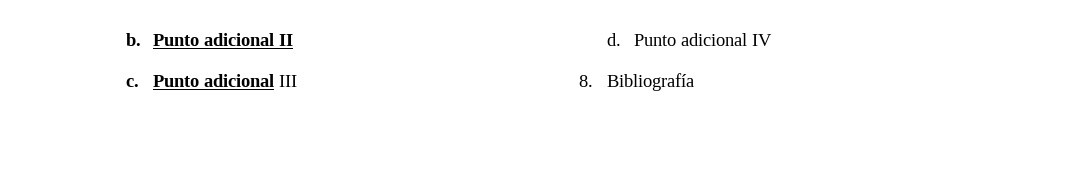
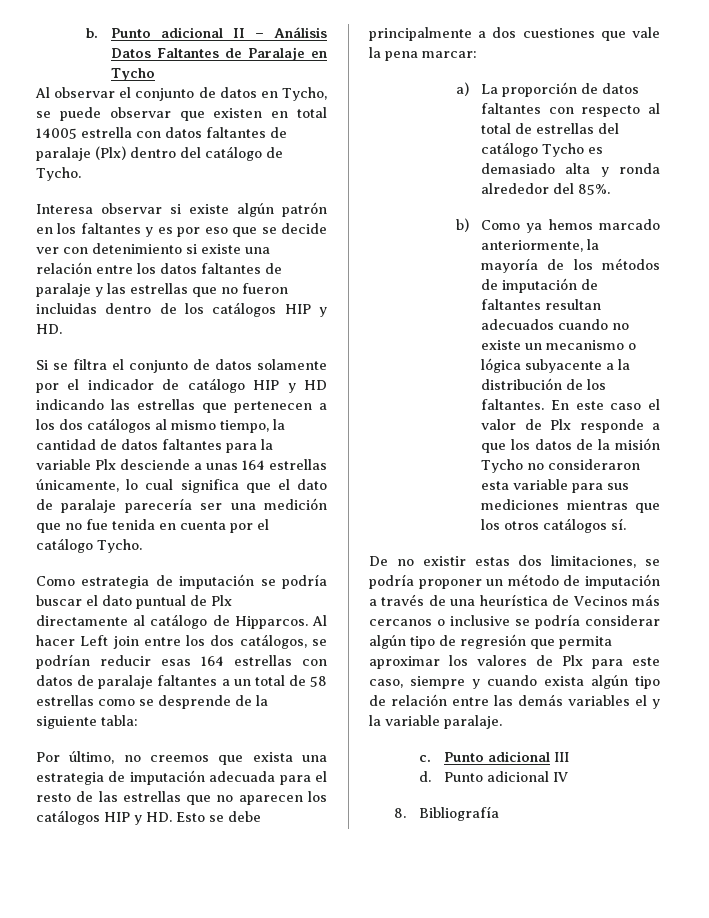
(294, 40) none -> [254,27,327,38] [110,47,327,61] [110,68,155,81] [35,87,327,101] [36,107,327,121] [36,127,287,139] [36,146,283,161] [36,167,81,181] [36,202,327,217] [36,223,328,237] [36,243,270,254] [36,262,282,274] [36,283,288,297] [36,302,327,317] [36,324,62,334] [36,359,327,373] [36,378,327,393] [36,399,327,413] [36,418,285,433] [36,439,273,453] [36,459,327,470] [36,479,327,493] [36,498,327,513] [36,519,269,533] [36,538,142,553] [36,574,327,589] [36,595,232,609] [36,614,327,629] [36,634,327,649] [36,654,327,669] [36,675,327,689] [36,695,268,709] [36,715,138,729] [36,751,327,765] [36,770,327,785] [36,791,327,805] [36,810,261,825] [369,27,660,41] [369,47,477,61] [456,82,640,97] [481,103,660,117] [481,123,620,134] [481,142,604,157] [481,163,660,177] [481,183,611,195] [456,218,660,233] [481,239,600,252] [481,258,660,273] [481,278,599,293] [481,299,602,310] [481,319,630,330] [481,340,637,350] [481,358,631,373] [481,378,607,390] [481,399,660,410] [481,419,660,433] [481,438,660,453] [481,459,641,473] [481,479,630,493] [481,499,660,513] [481,518,627,533] [369,555,660,568] [369,574,660,589] [369,594,660,606] [369,614,660,629] [369,634,612,649] [369,655,660,669] [369,675,660,689] [369,694,660,709] [369,715,502,729] – Análisis Datos Faltantes de Paralaje en Tycho // Al observar el conjunto de datos en Tycho, se puede observar que existen en total 14005 estrella con datos faltantes de paralaje (Plx) dentro del catálogo de Tycho. // Interesa observar si existe algún patrón en los faltantes y es por eso que se decide ver con detenimiento si existe una relación entre los datos faltantes de paralaje y las estrellas que no fueron incluidas dentro de los catálogos HIP y HD. // Si se filtra el conjunto de datos solamente por el indicador de catálogo HIP y HD indicando las estrellas que pertenecen a los dos catálogos al mismo tiempo, la cantidad de datos faltantes para la variable Plx desciende a unas 164 estrellas únicamente, lo cual significa que el dato de paralaje parecería ser una medición que no fue tenida en cuenta por el catálogo Tycho. // Como estrategia de imputación se podría buscar el dato puntual de Plx directamente al catálogo de Hipparcos. Al hacer Left join entre los dos catálogos, se podrían reducir esas 164 estrellas con datos de paralaje faltantes a un total de 58 estrellas como se desprende de la siguiente tabla: // Por último, no creemos que exista una estrategia de imputación adecuada para el resto de las estrellas que no aparecen los catálogos HIP y HD. Esto se debe principalmente a dos cuestiones que vale la pena marcar: // a) La proporción de datos faltantes con respecto al total de estrellas del catálogo Tycho es demasiado alta y ronda alrededor del 85%. // b) Como ya hemos marcado anteriormente, la mayoría de los métodos de imputación de faltantes resultan adecuados cuando no existe un mecanismo o lógica subyacente a la distribución de los faltantes. En este caso el valor de Plx responde a que los datos de la misión Tycho no consideraron esta variable para sus mediciones mientras que los otros catálogos sí. // De no existir estas dos limitaciones, se podría proponer un método de imputación a través de una heurística de Vecinos más cercanos o inclusive se podría considerar algún tipo de regresión que permita aproximar los valores de Plx para este caso, siempre y cuando exista algún tipo de relación entre las demás variables el y la variable paralaje.

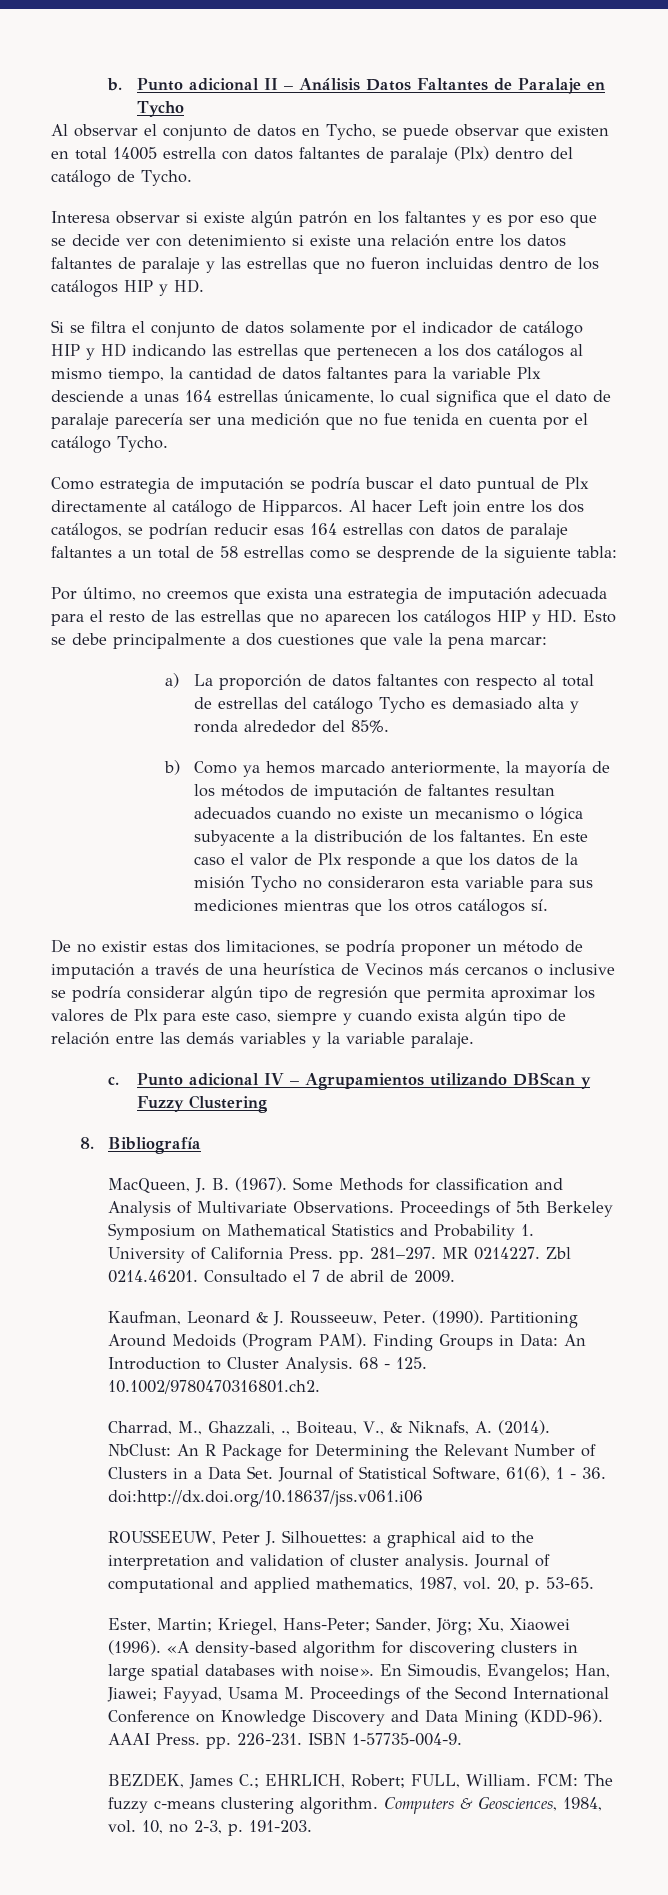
[635,695,647,706] el -> (306, 1038) none
[553,752,569,762] [418,771,568,782] [393,806,499,821] III // d. Punto adicional IV // 8. Bibliografía -> [263,1072,591,1090] [136,1095,267,1113] [79,1137,202,1154] [108,1177,564,1193] [108,1201,614,1218] [108,1223,535,1240] [108,1247,572,1263] [108,1270,456,1283] [108,1310,579,1328] [108,1333,587,1351] [108,1357,428,1373] [108,1380,321,1394] [108,1420,551,1435] [108,1443,597,1461] [108,1466,607,1482] [108,1490,424,1507] [108,1530,535,1548] [108,1554,551,1570] [108,1577,595,1593] [108,1617,571,1635] [108,1640,579,1658] [108,1663,611,1681] [107,1686,610,1704] [108,1709,604,1727] [108,1732,463,1749] [108,1773,614,1789] [108,1796,603,1814] [108,1820,313,1836] IV – Agrupamientos utilizando DBScan y Fuzzy Clustering // 8. Bibliografía // MacQueen, J. B. (1967). Some Methods for classification and Analysis of Multivariate Observations. Proceedings of 5th Berkeley Symposium on Mathematical Statistics and Probability 1. University of California Press. pp. 281–297. MR 0214227. Zbl 0214.46201. Consultado el 7 de abril de 2009. // Kaufman, Leonard & J. Rousseeuw, Peter. (1990). Partitioning Around Medoids (Program PAM). Finding Groups in Data: An Introduction to Cluster Analysis. 68 - 125. 10.1002/9780470316801.ch2. // Charrad, M., Ghazzali, ., Boiteau, V., & Niknafs, A. (2014). NbClust: An R Package for Determining the Relevant Number of Clusters in a Data Set. Journal of Statistical Software, 61(6), 1 - 36. doi:http://dx.doi.org/10.18637/jss.v061.i06 // ROUSSEEUW, Peter J. Silhouettes: a graphical aid to the interpretation and validation of cluster analysis. Journal of computational and applied mathematics, 1987, vol. 20, p. 53-65. // Ester, Martin; Kriegel, Hans-Peter; Sander, Jörg; Xu, Xiaowei (1996). «A density-based algorithm for discovering clusters in large spatial databases with noise». En Simoudis, Evangelos; Han, Jiawei; Fayyad, Usama M. Proceedings of the Second International Conference on Knowledge Discovery and Data Mining (KDD-96). AAAI Press. pp. 226-231. ISBN 1-57735-004-9. // BEZDEK, James C.; EHRLICH, Robert; FULL, William. FCM: The fuzzy c-means clustering algorithm. Computers & Geosciences, 1984, vol. 10, no 2-3, p. 191-203.

